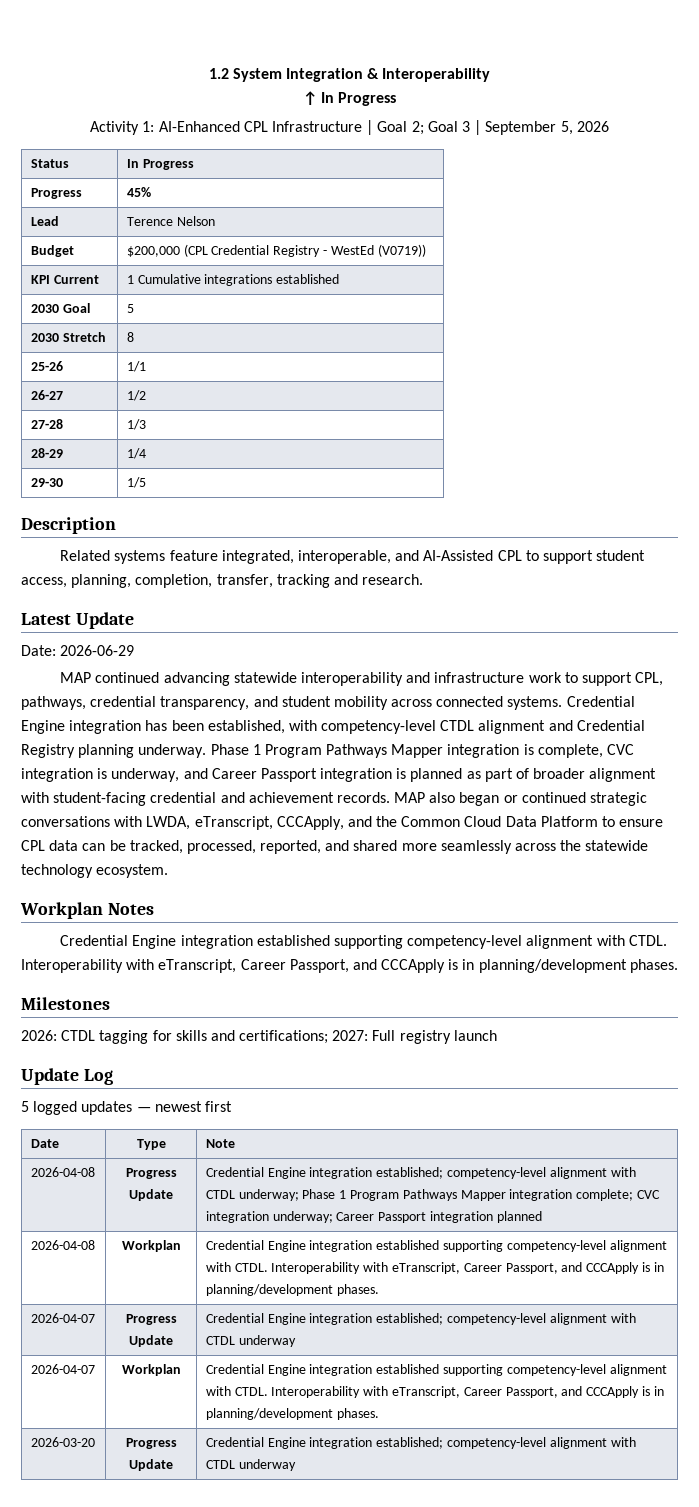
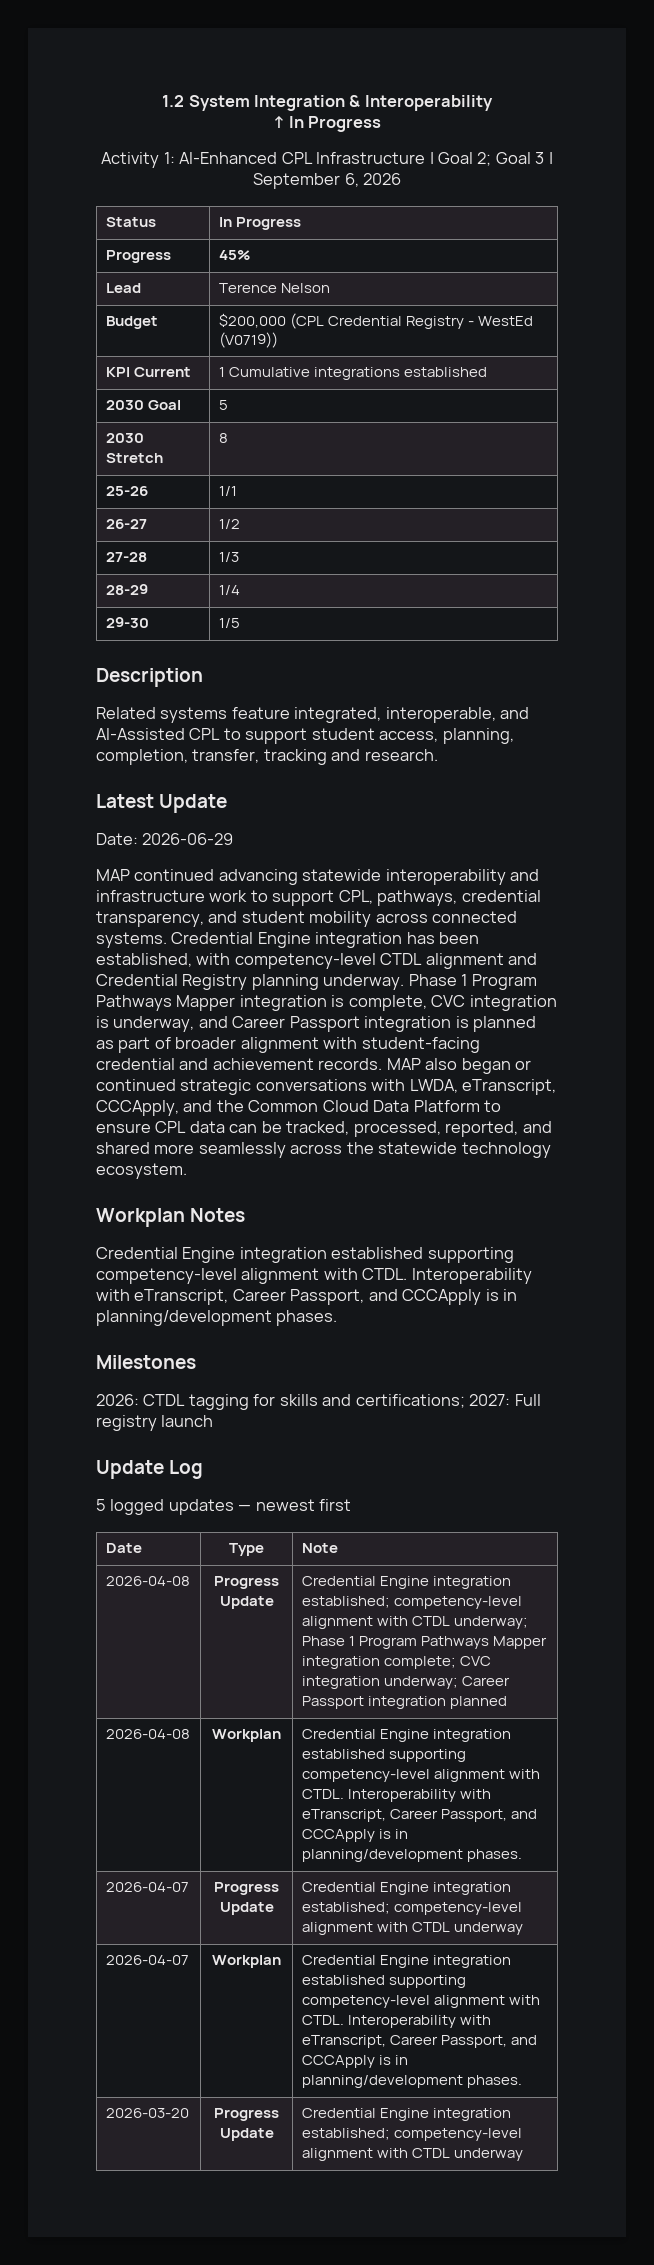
[560,121,573,135] 5, -> [344,173,359,187] 6,

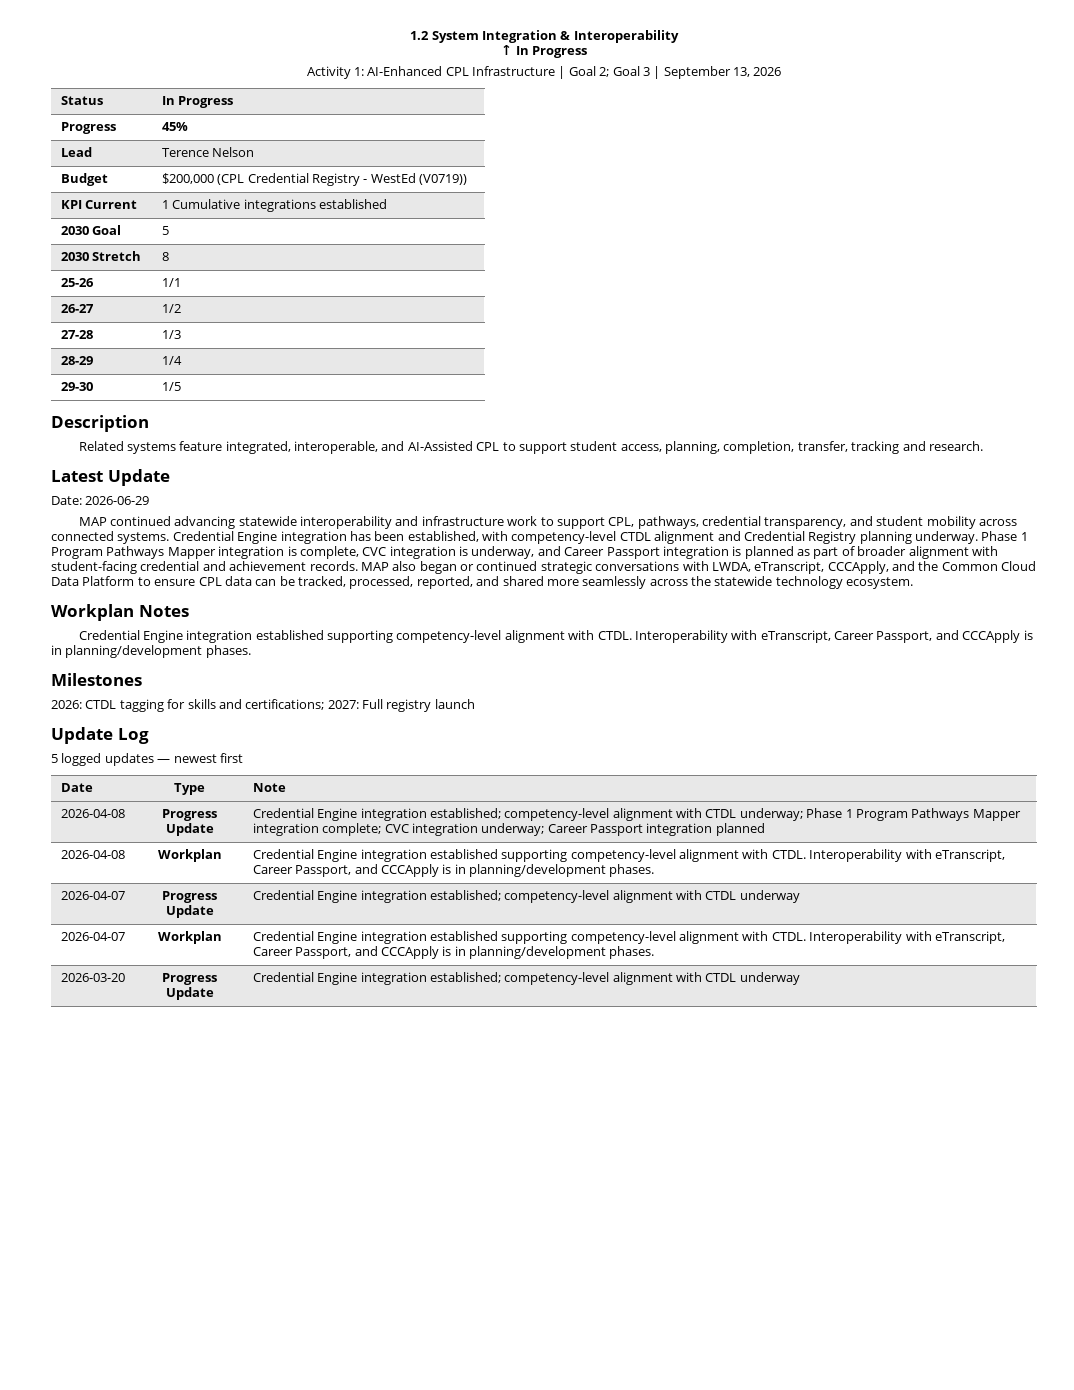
[344,173,359,187] 6, -> [733,67,751,77] 13,

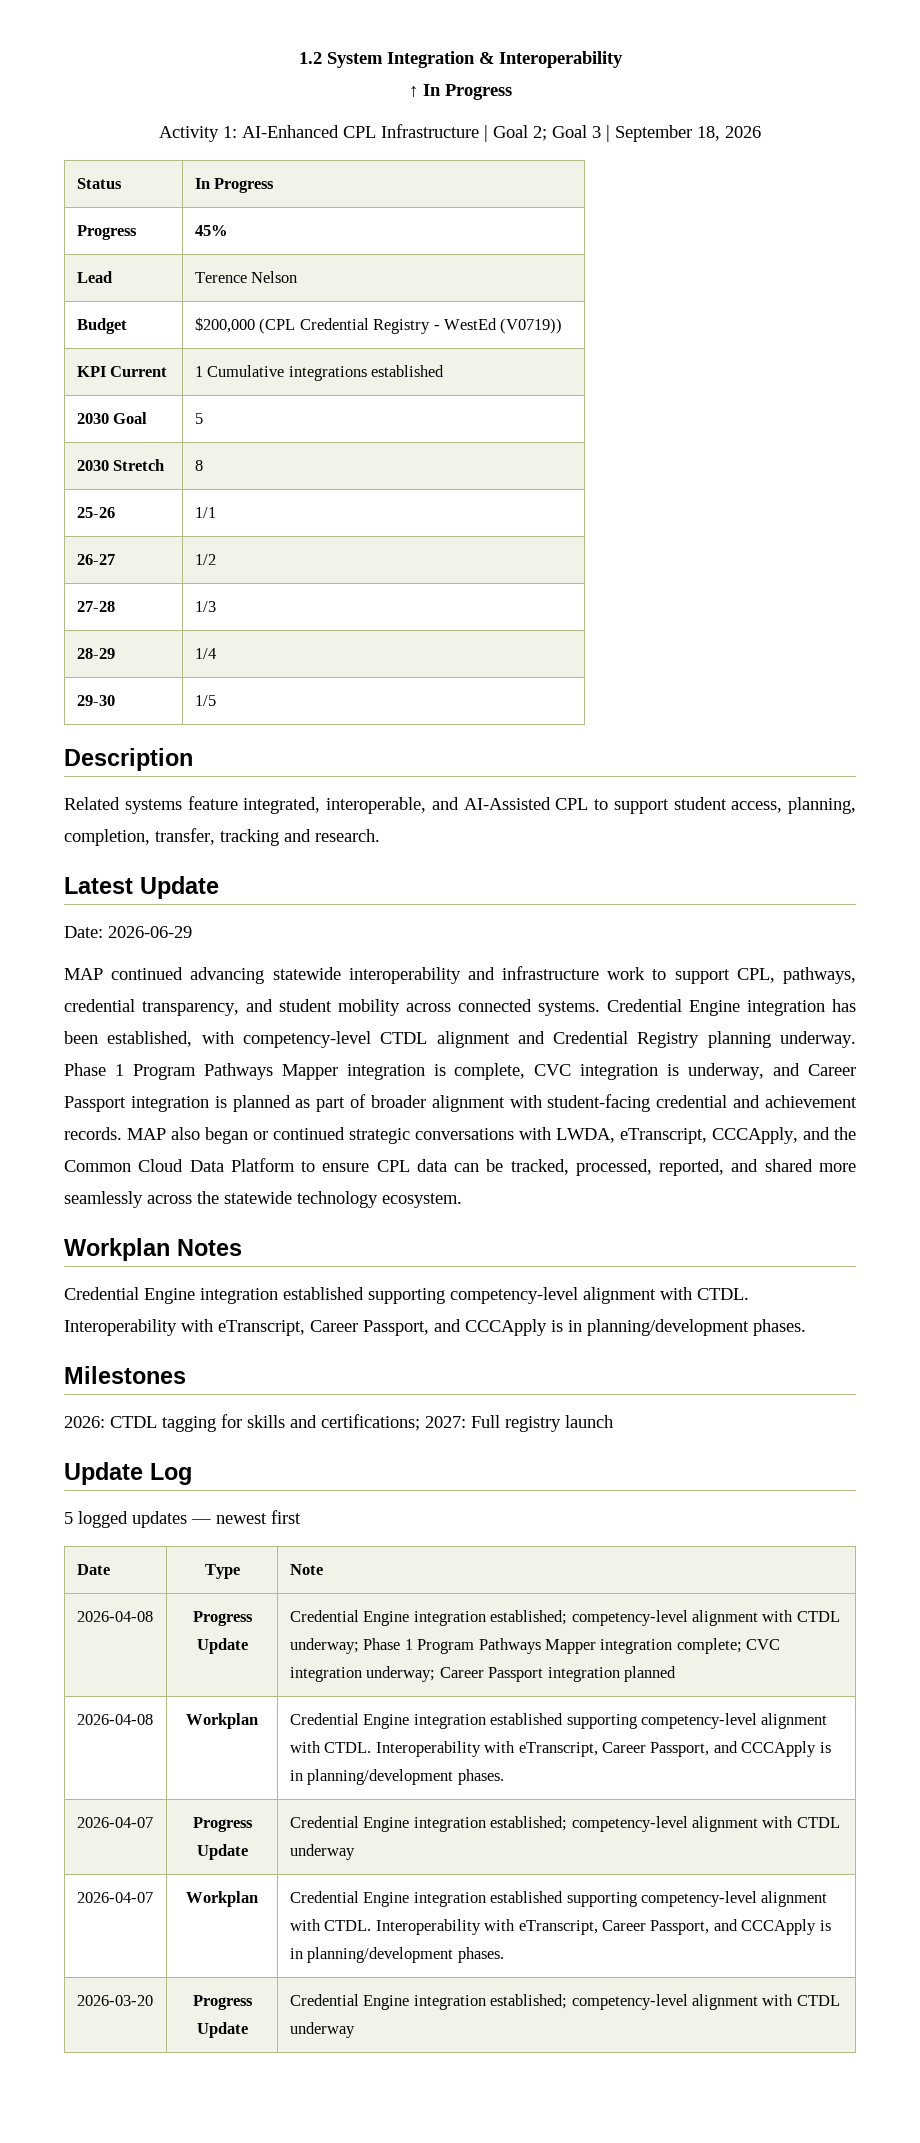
[733,67,751,77] 13, -> [697,126,720,141] 18,

